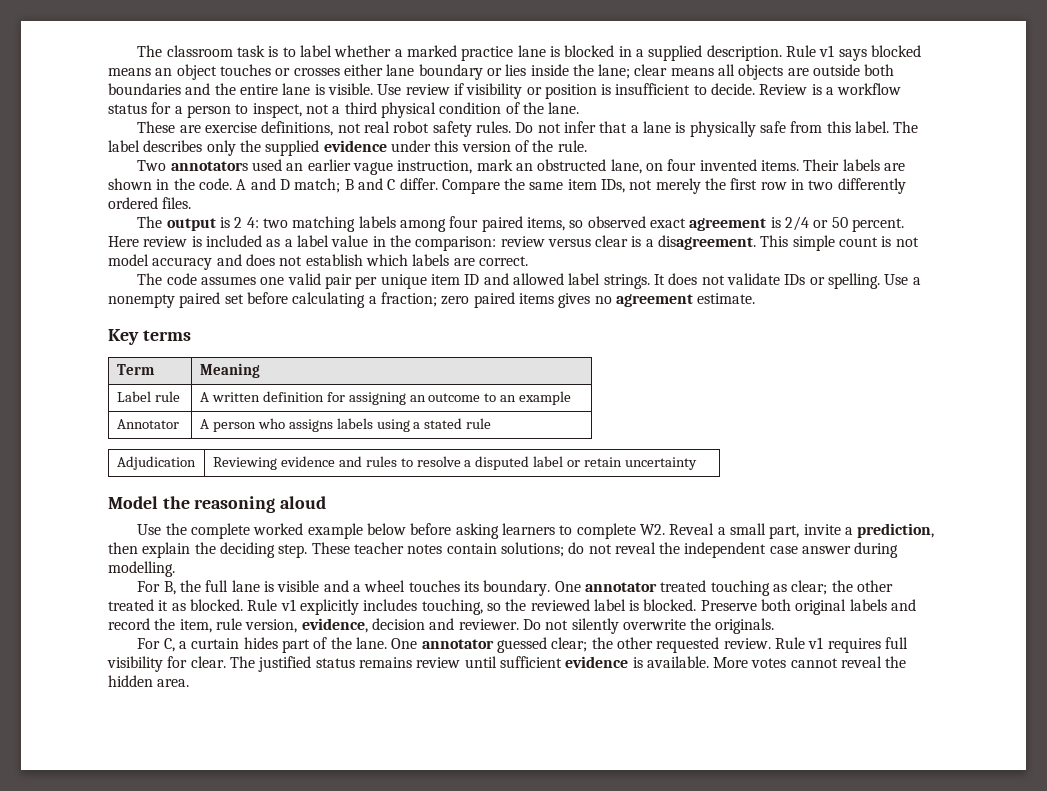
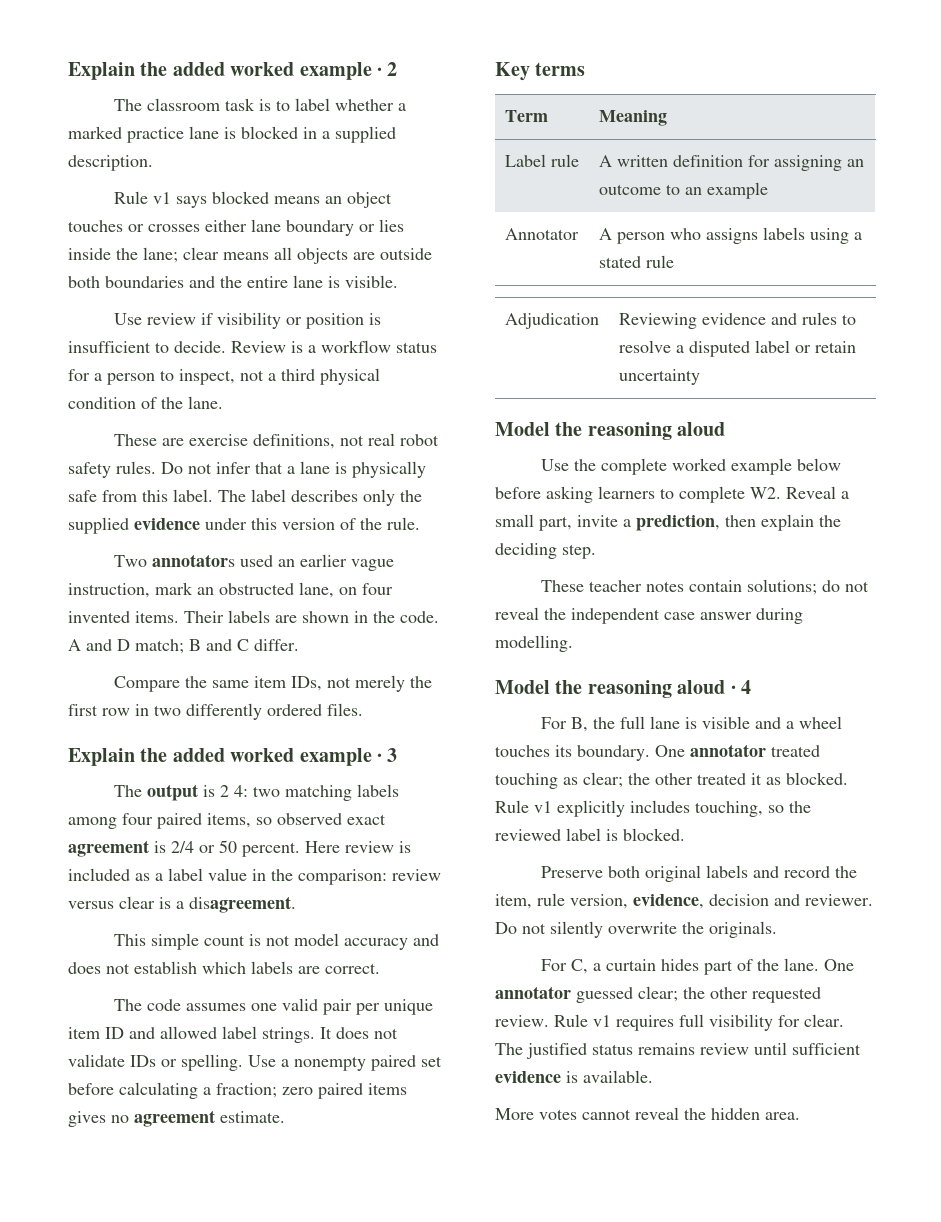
(137, 51) none -> [68,62,398,80] Explain the added worked example · 2 //
(782, 53) none -> (153, 163) //
(373, 89) none -> (398, 281) //
(438, 184) none -> (299, 645) //
(192, 203) none -> [68,748,398,766] // Explain the added worked example · 3
(757, 242) none -> (296, 904) //
(308, 551) none -> (596, 551) //
(175, 569) none -> [495,680,751,698] // Model the reasoning aloud · 4
(697, 605) none -> (685, 834) //
(709, 662) none -> (653, 1076) //

